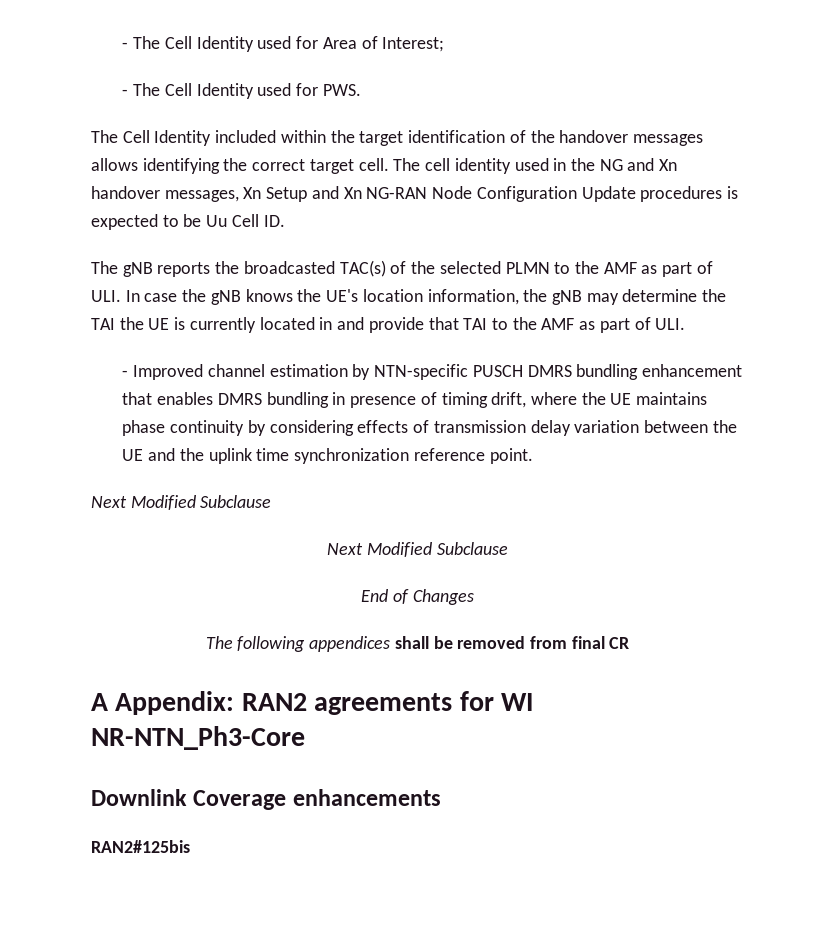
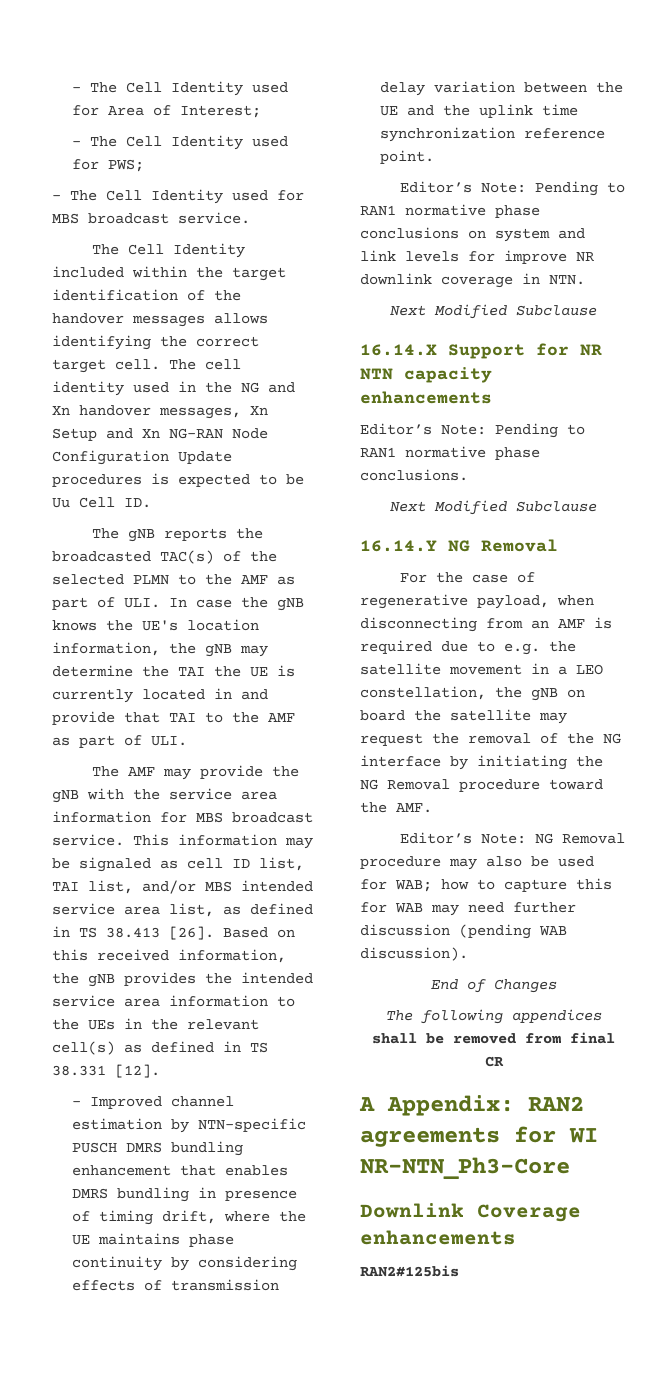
[322,84,361,96] PWS. -> [108,159,145,172] [52,189,304,204] [52,212,250,224] PWS; // - The Cell Identity used for MBS broadcast service.
(686, 324) none -> [92,765,300,780] [52,788,277,803] [52,811,313,823] [52,834,313,849] [52,857,304,872] [52,880,313,894] [52,903,313,917] [52,926,295,940] [52,949,286,963] [52,972,313,987] [52,995,295,1007] [52,1018,259,1030] [52,1041,268,1055] [52,1064,160,1078] // The AMF may provide the gNB with the service area information for MBS broadcast service. This information may be signaled as cell ID list, TAI list, and/or MBS intended service area list, as defined in TS 38.413 [26]. Based on this received information, the gNB provides the intended service area information to the UEs in the relevant cell(s) as defined in TS 38.331 [12].
[91,495,272,510] [327,542,508,557] Next Modified Subclause // Next Modified Subclause -> [400,181,626,196] [360,204,540,218] [360,227,585,242] [360,250,594,264] [360,273,585,288] [390,304,597,319] [360,343,602,359] [360,367,492,383] [360,391,492,404] [360,423,585,438] [360,446,540,460] [360,469,468,481] [390,500,597,515] [360,539,558,552] [400,572,536,583] [360,594,594,609] [360,617,612,632] [360,640,576,655] [360,663,603,675] [360,686,585,701] [360,709,567,724] [360,733,621,746] [360,755,603,770] [360,779,603,792] [360,802,432,813] [400,832,626,844] [360,856,594,870] [360,878,612,892] [360,902,576,916] [360,924,567,939] [360,947,468,961] Editor’s Note: Pending to RAN1 normative phase conclusions on system and link levels for improve NR downlink coverage in NTN. // Next Modified Subclause // 16.14.X Support for NR NTN capacity enhancements // Editor’s Note: Pending to RAN1 normative phase conclusions. // Next Modified Subclause // 16.14.Y NG Removal // For the case of regenerative payload, when disconnecting from an AMF is required due to e.g. the satellite movement in a LEO constellation, the gNB on board the satellite may request the removal of the NG interface by initiating the NG Removal procedure toward the AMF. // Editor’s Note: NG Removal procedure may also be used for WAB; how to capture this for WAB may need further discussion (pending WAB discussion).

